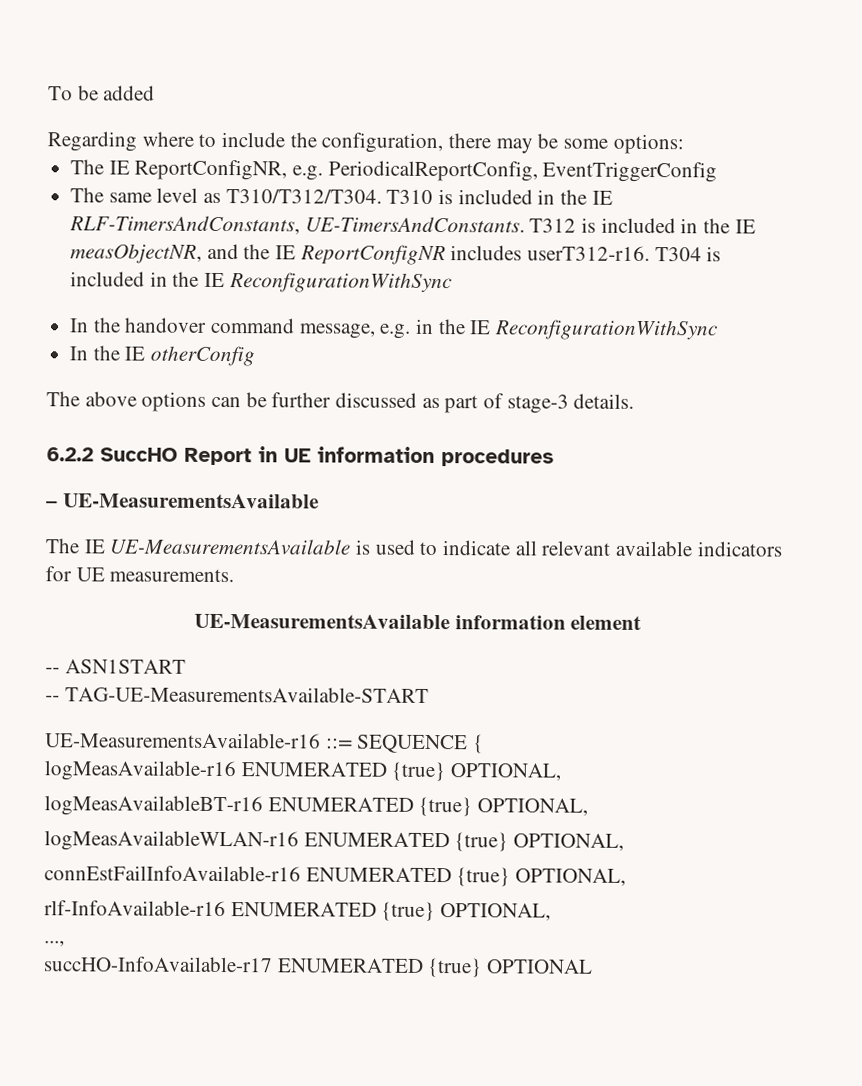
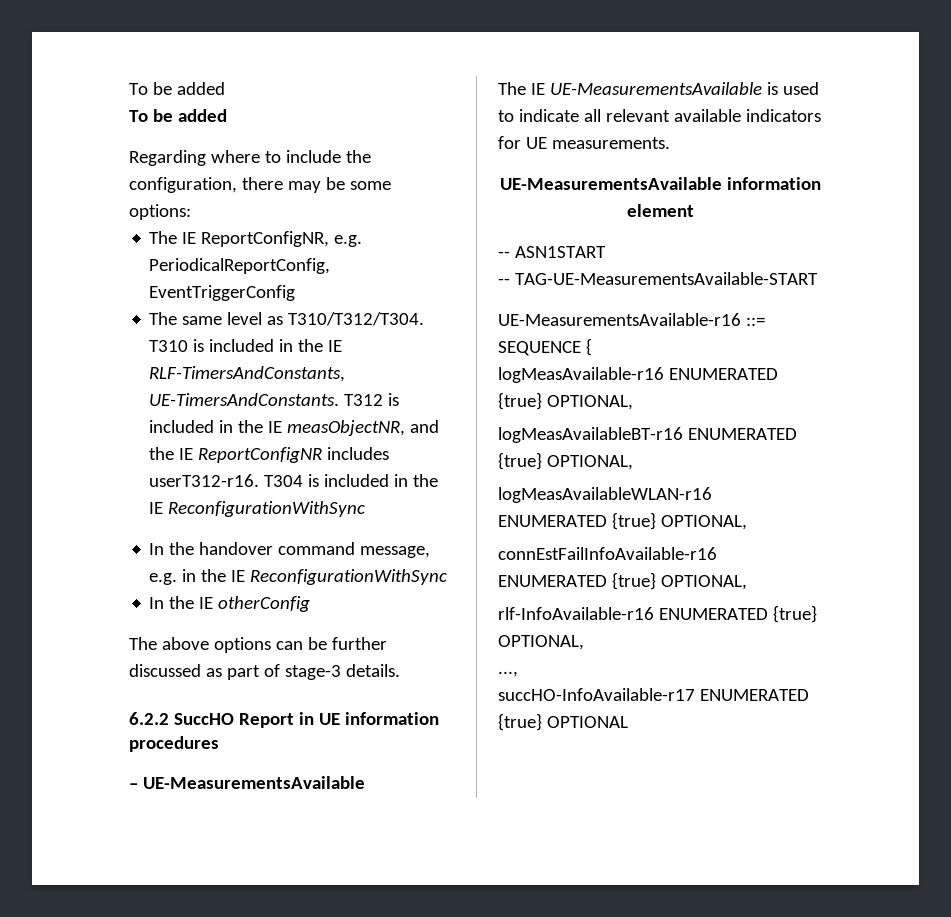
[48,85,156,101] To be added -> [129,82,225,95] [129,109,227,122] To be added // To be added

